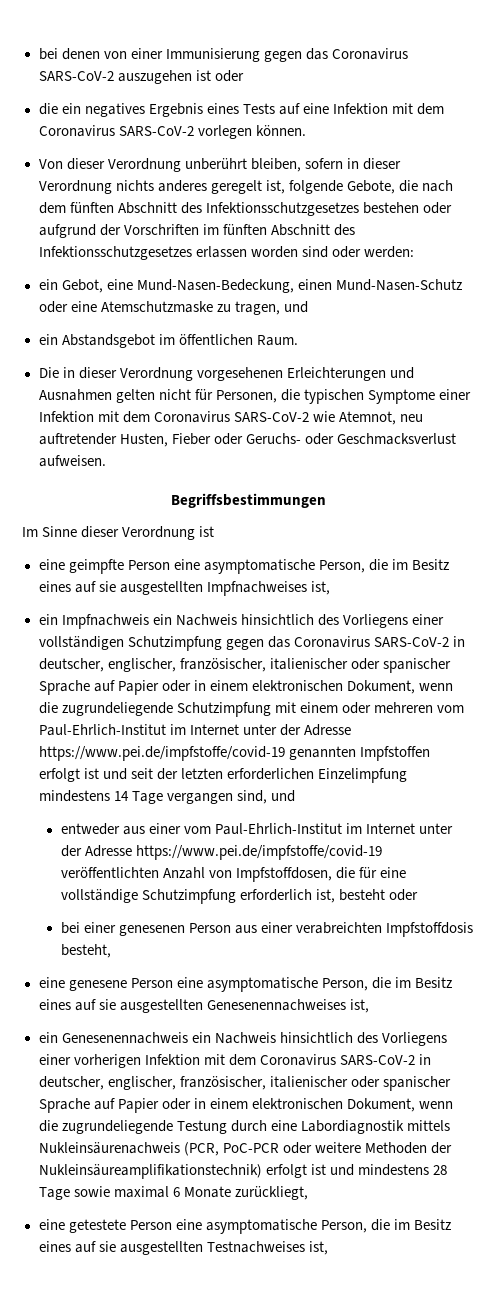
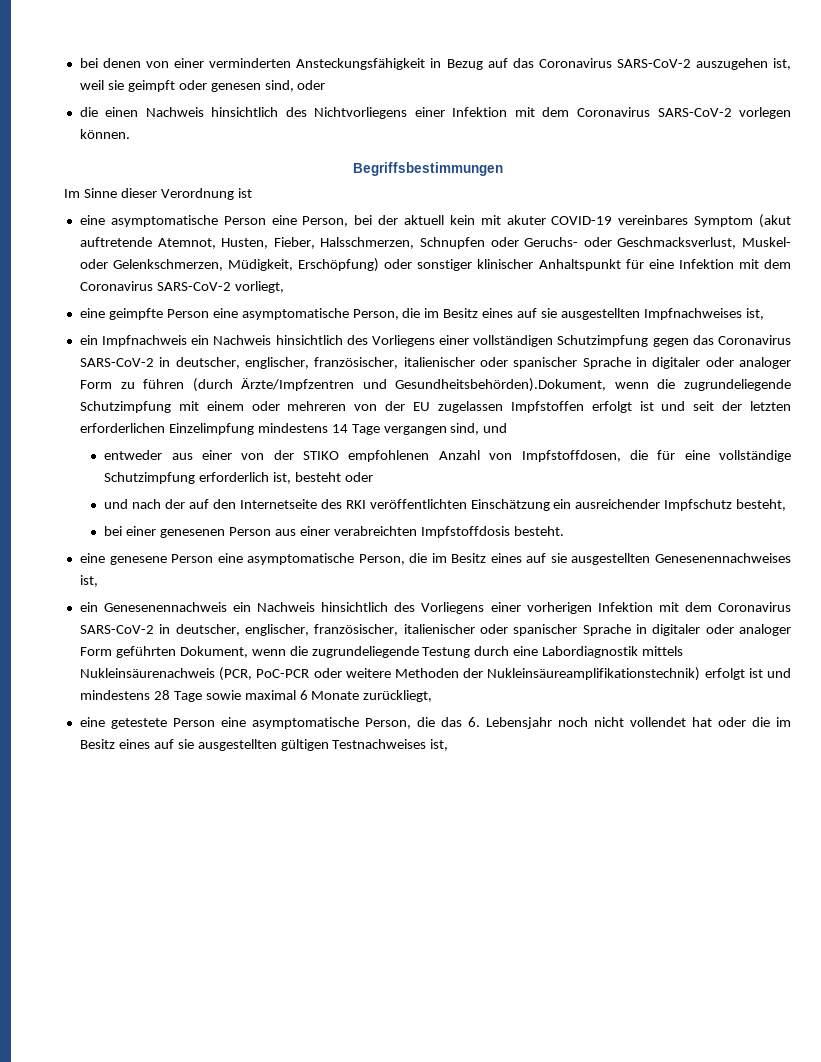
[165,48,408,62] [38,70,244,84] [38,103,329,117] Immunisierung gegen das Coronavirus SARS-CoV-2 auszugehen ist oder // die ein negatives Ergebnis eines Tests auf eine -> [209,58,791,70] [79,80,326,92] [79,107,445,119] verminderten Ansteckungsfähigkeit in Bezug auf das Coronavirus SARS-CoV-2 auszugehen ist, weil sie geimpft oder genesen sind, oder // die einen Nachweis hinsichtlich des Nichtvorliegens einer
[38,158,401,172] [38,180,453,194] [38,202,452,216] [38,224,355,238] [38,246,414,260] [38,279,462,293] [38,301,308,315] [38,334,298,348] [38,367,414,381] [38,389,471,404] [38,411,423,425] [38,433,456,447] [38,455,106,467] // Von dieser Verordnung unberührt bleiben, sofern in dieser Verordnung nichts anderes geregelt ist, folgende Gebote, die nach dem fünften Abschnitt des Infektionsschutzgesetzes bestehen oder aufgrund der Vorschriften im fünften Abschnitt des Infektionsschutzgesetzes erlassen worden sind oder werden: // ein Gebot, eine Mund-Nasen-Bedeckung, einen Mund-Nasen-Schutz oder eine Atemschutzmaske zu tragen, und // ein Abstandsgebot im öffentlichen Raum. // Die in dieser Verordnung vorgesehenen Erleichterungen und Ausnahmen gelten nicht für Personen, die typischen Symptome einer Infektion mit dem Coronavirus SARS-CoV-2 wie Atemnot, neu auftretender Husten, Fieber oder Geruchs- oder Geschmacksverlust aufweisen. -> (130, 134) none
(215, 531) none -> [79,214,791,228] [79,237,792,249] [79,258,791,272] [79,281,284,293] // eine asymptomatische Person eine Person, bei der aktuell kein mit akuter COVID-19 vereinbares Symptom (akut auftretende Atemnot, Husten, Fieber, Halsschmerzen, Schnupfen oder Geruchs- oder Geschmacksverlust, Muskel- oder Gelenkschmerzen, Müdigkeit, Erschöpfung) oder sonstiger klinischer Anhaltspunkt für eine Infektion mit dem Coronavirus SARS-CoV-2 vorliegt,
[93,680,415,695] auf Papier oder in einem elektronischen Dokument, -> [635,357,791,369] [79,378,607,392] in digitaler oder analoger Form zu führen (durch Ärzte/Impfzentren und Gesundheitsbehörden).Dokument,
[436,705,464,713] [38,724,351,736] [38,746,356,761] vom Paul-Ehrlich-Institut im Internet unter der Adresse https://www.pei.de/impfstoffe/covid-19 genannten -> [354,401,503,413] von der EU zugelassen
[184,823,454,835] [60,845,383,860] [60,867,159,878] vom Paul-Ehrlich-Institut im Internet unter der Adresse https://www.pei.de/impfstoffe/covid-19 veröffentlichten -> [241,450,430,462] von der STIKO empfohlenen
(419, 895) none -> [104,499,787,511] // und nach der auf den Internetseite des RKI veröffentlichten Einschätzung ein ausreichender Impfschutz besteht,
[60,944,111,958] besteht, -> [513,526,564,536] besteht.
[93,1098,343,1113] auf Papier oder in einem elektronischen -> [635,624,791,636] [79,646,176,658] in digitaler oder analoger Form geführten
[393,1219,451,1230] [38,1241,203,1255] im Besitz eines auf sie ausgestellten -> [440,717,791,729] [79,739,329,751] das 6. Lebensjahr noch nicht vollendet hat oder die im Besitz eines auf sie ausgestellten gültigen

